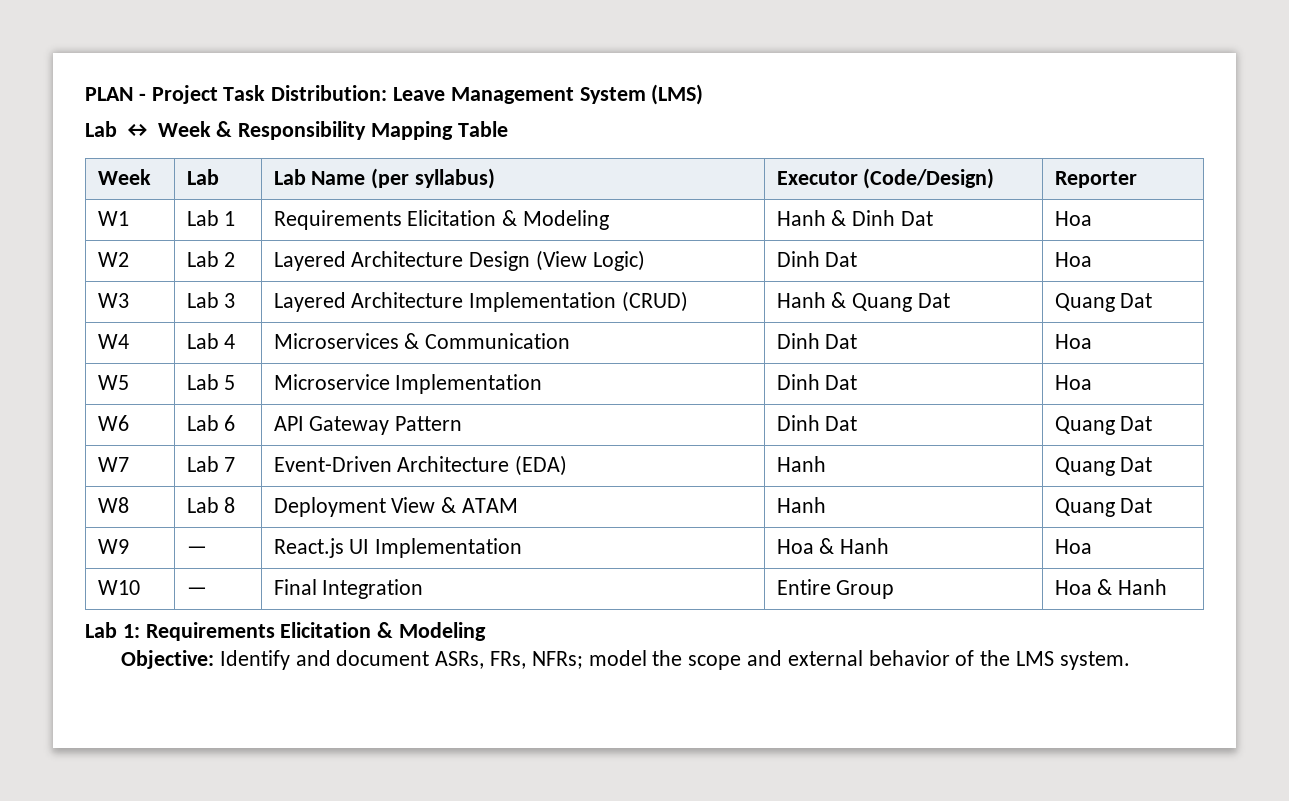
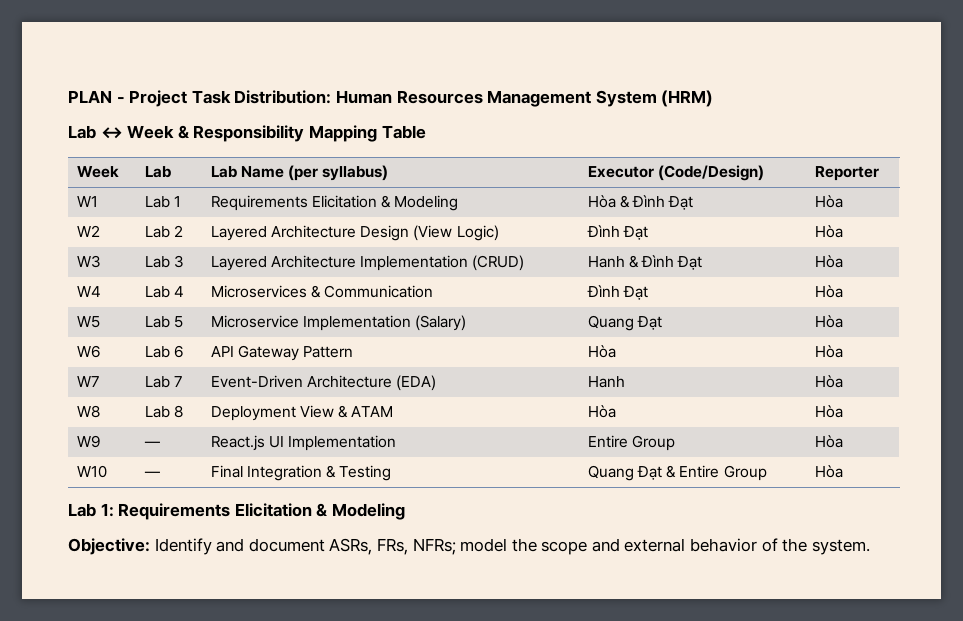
[393,87,446,101] Leave -> [335,90,483,104] Human Resources
[651,84,704,105] (LMS) -> [661,90,714,107] (HRM)
[776,210,933,226] [1054,211,1092,226] Hanh & Dinh Dat | Hoa -> [587,195,694,210] [814,195,843,208] Hòa & Đình Đạt | Hòa
[776,251,858,267] [1054,252,1092,267] Dinh Dat | Hoa -> [586,225,649,240] [814,225,843,238] Đình Đạt | Hòa
[852,293,950,312] [1054,293,1153,312] Quang Dat | Quang Dat -> [641,255,703,270] [814,255,843,268] Đình Đạt | Hòa
[776,333,858,349] [1054,334,1092,349] Dinh Dat | Hoa -> [586,285,649,300] [814,285,843,298] Đình Đạt | Hòa
[776,374,858,390] [1054,375,1092,390] | Dinh Dat | Hoa -> [415,315,467,331] [587,315,663,331] [814,315,843,328] (Salary) | Quang Đạt | Hòa
[776,415,858,431] [1054,416,1153,435] Dinh Dat | Quang Dat -> [587,345,616,358] [814,345,843,358] Hòa | Hòa
[1054,457,1153,476] Quang Dat -> [814,375,843,388] Hòa
[776,497,826,513] [1054,498,1153,517] Hanh | Quang Dat -> [587,405,616,418] [814,405,843,418] Hòa | Hòa
[776,538,890,554] [1054,539,1092,554] Hoa & Hanh | Hoa -> [587,435,676,451] [814,435,843,448] Entire Group | Hòa
[776,579,895,599] [1054,579,1168,595] | Entire Group | Hoa & Hanh -> [326,465,392,481] [587,465,767,481] [814,465,843,478] & Testing | Quang Đạt & Entire Group | Hòa
[1015,651,1054,666] LMS -> (808, 545) none

